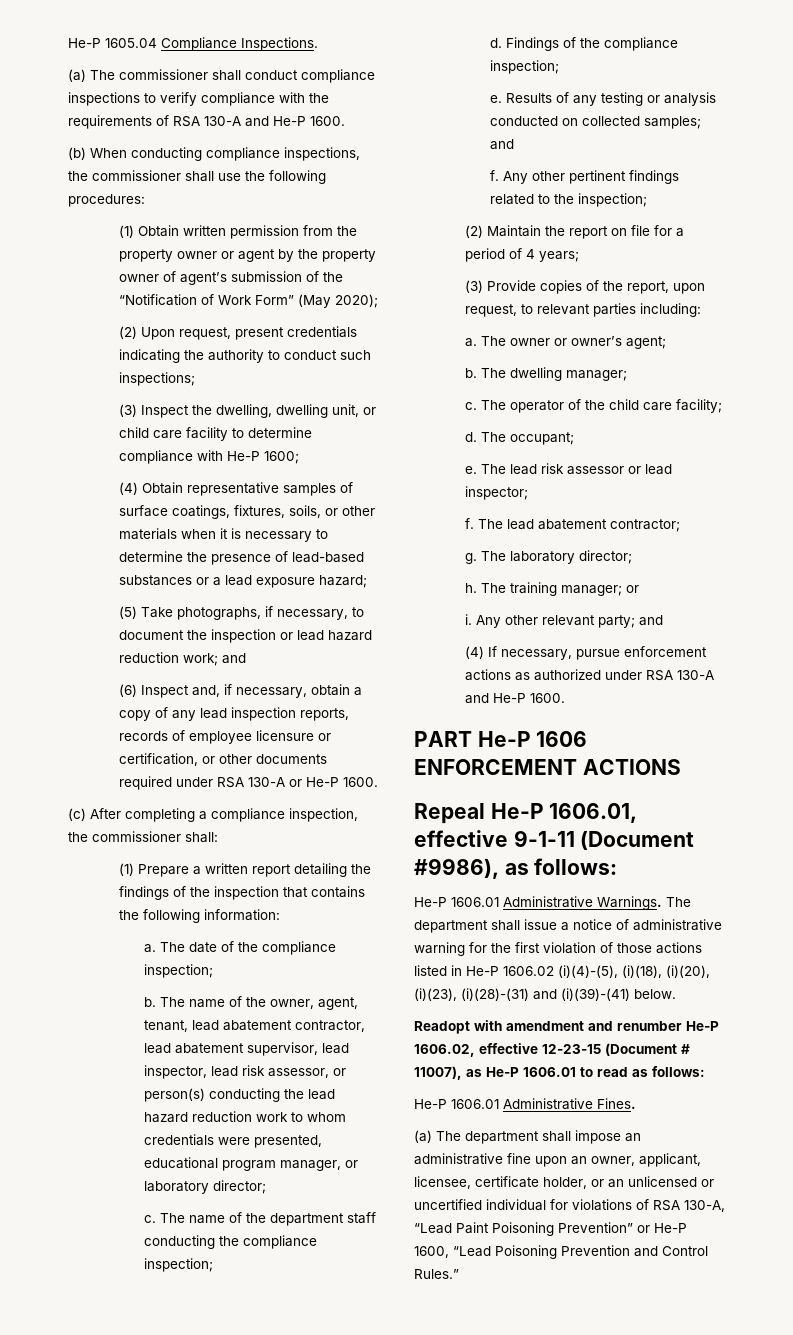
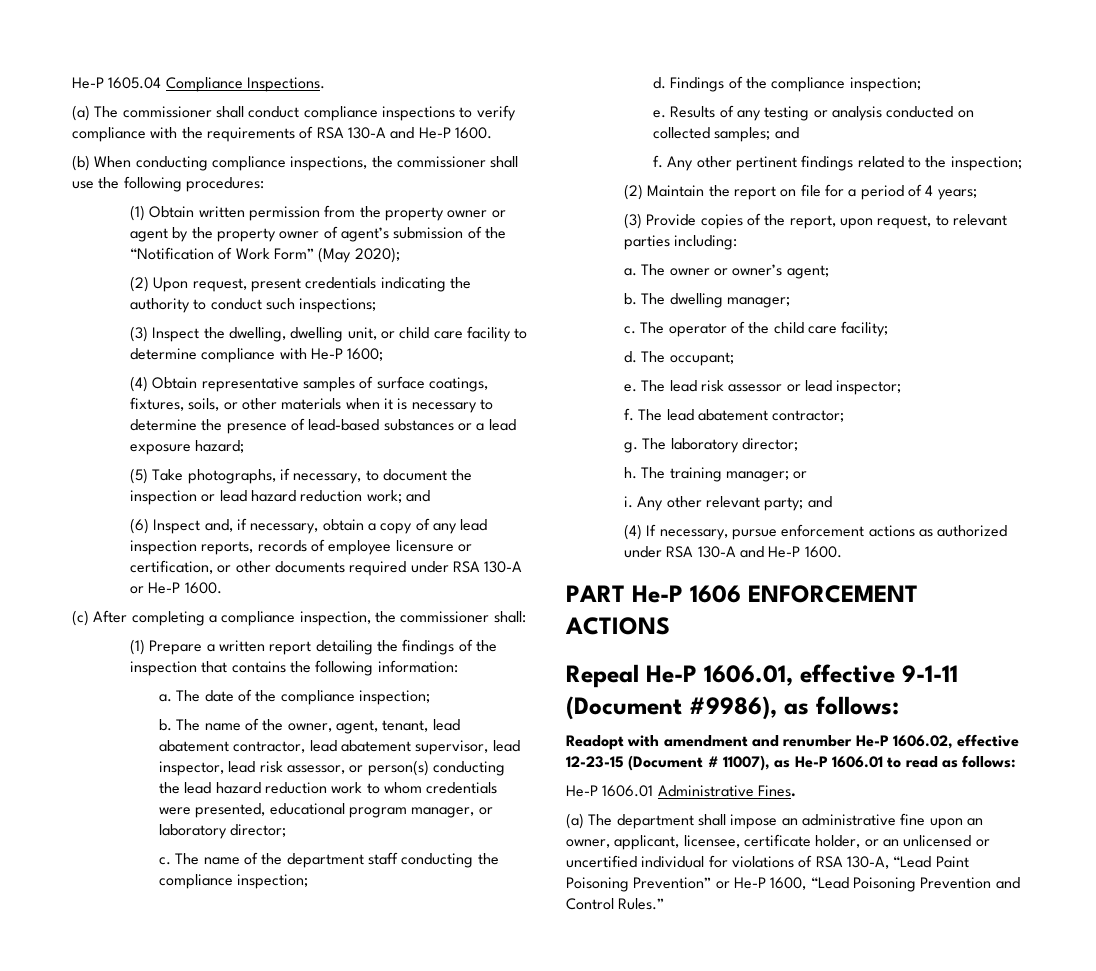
[414,896,691,910] [414,919,722,933] [414,942,702,956] [414,965,710,978] [414,988,676,1001] // He-P 1606.01 Administrative Warnings. The department shall issue a notice of administrative warning for the first violation of those actions listed in He-P 1606.02 (i)(4)-(5), (i)(18), (i)(20), (i)(23), (i)(28)-(31) and (i)(39)-(41) below. -> (899, 705) none

